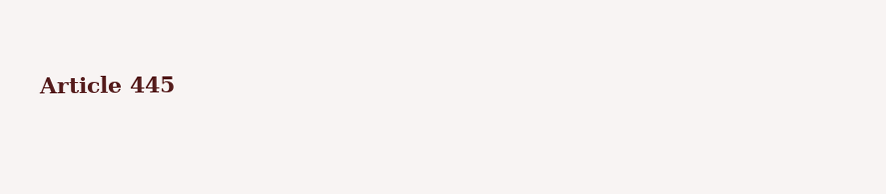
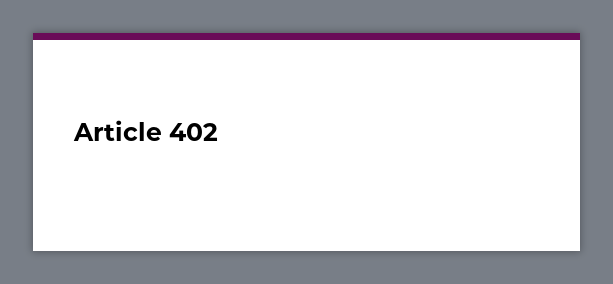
[129,76,175,93] 445 -> [169,123,218,141] 402

